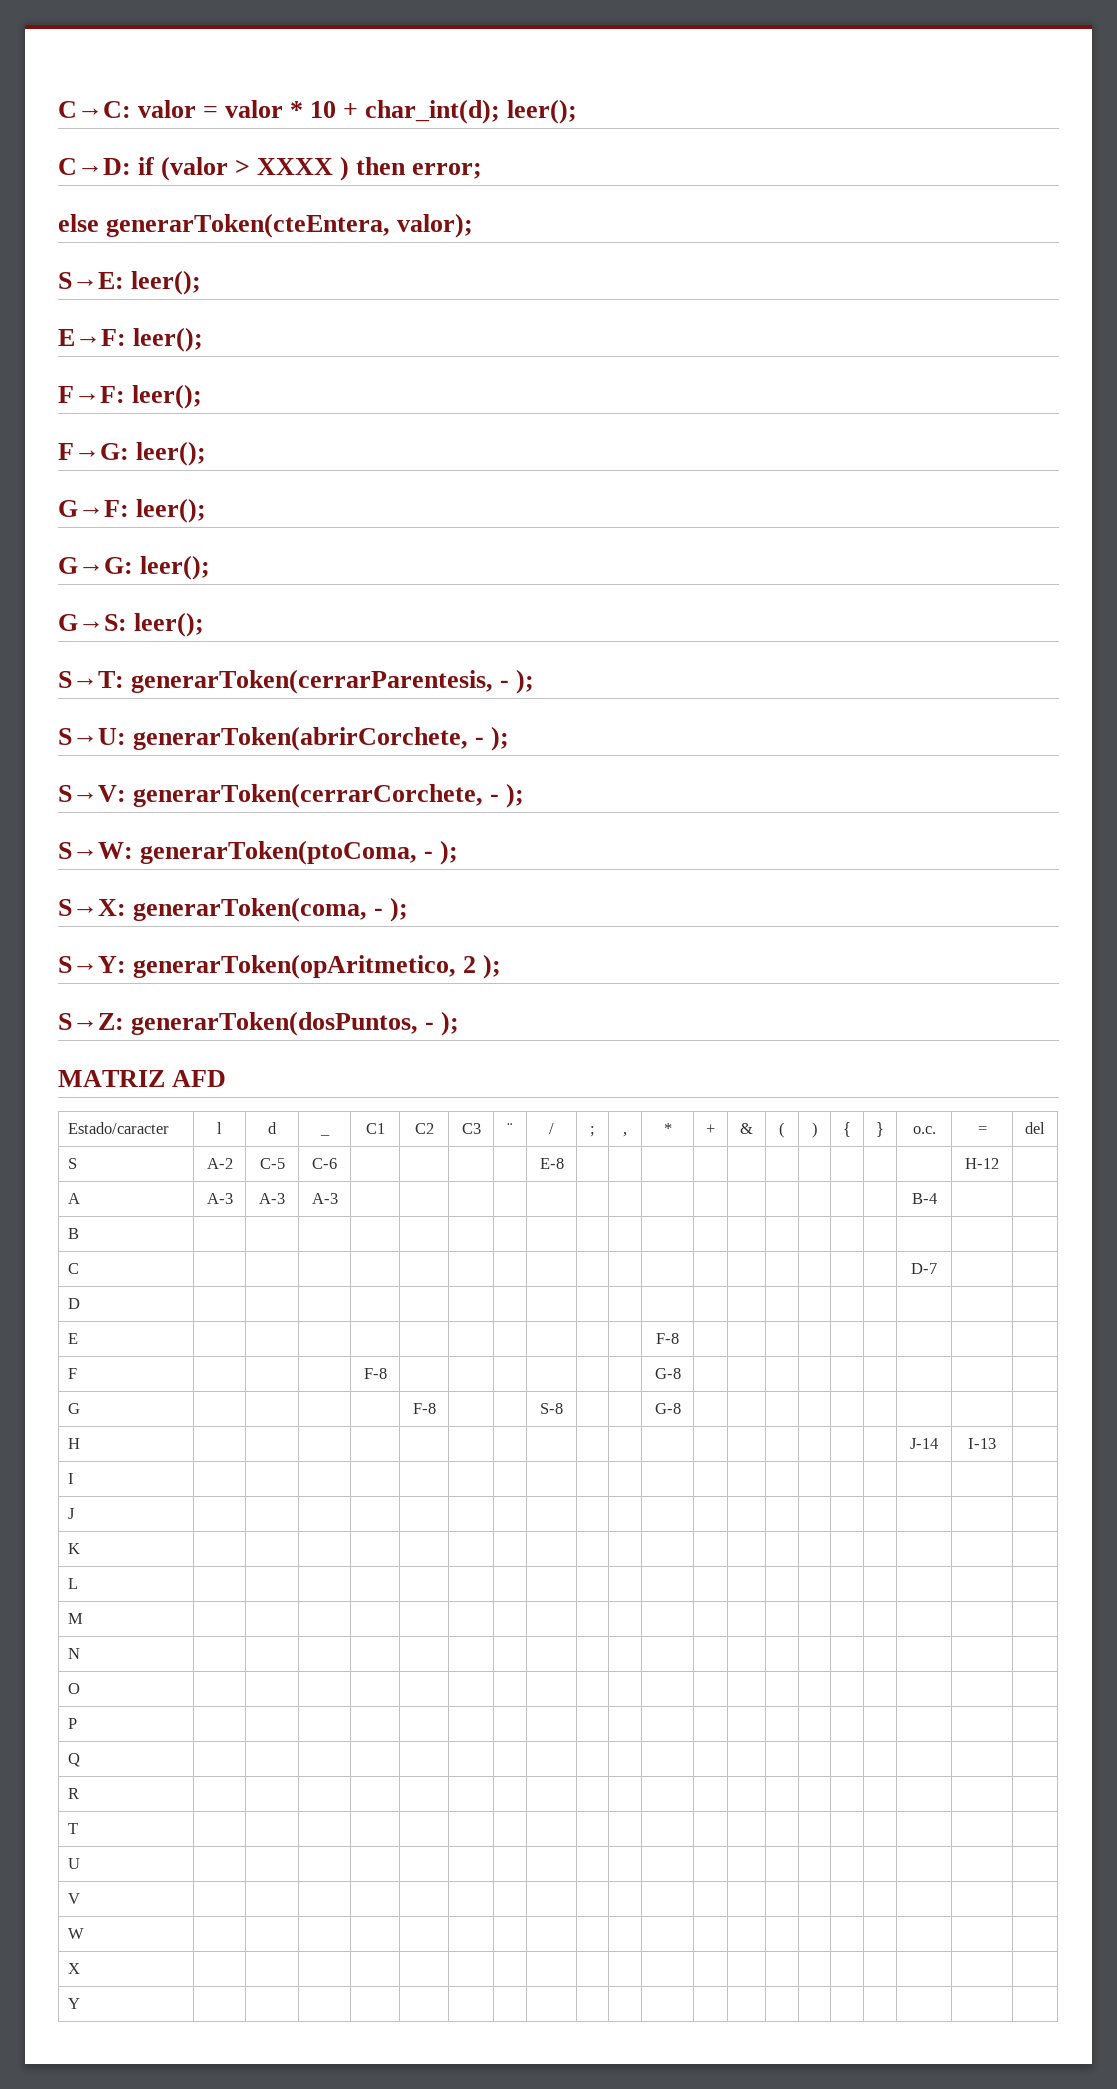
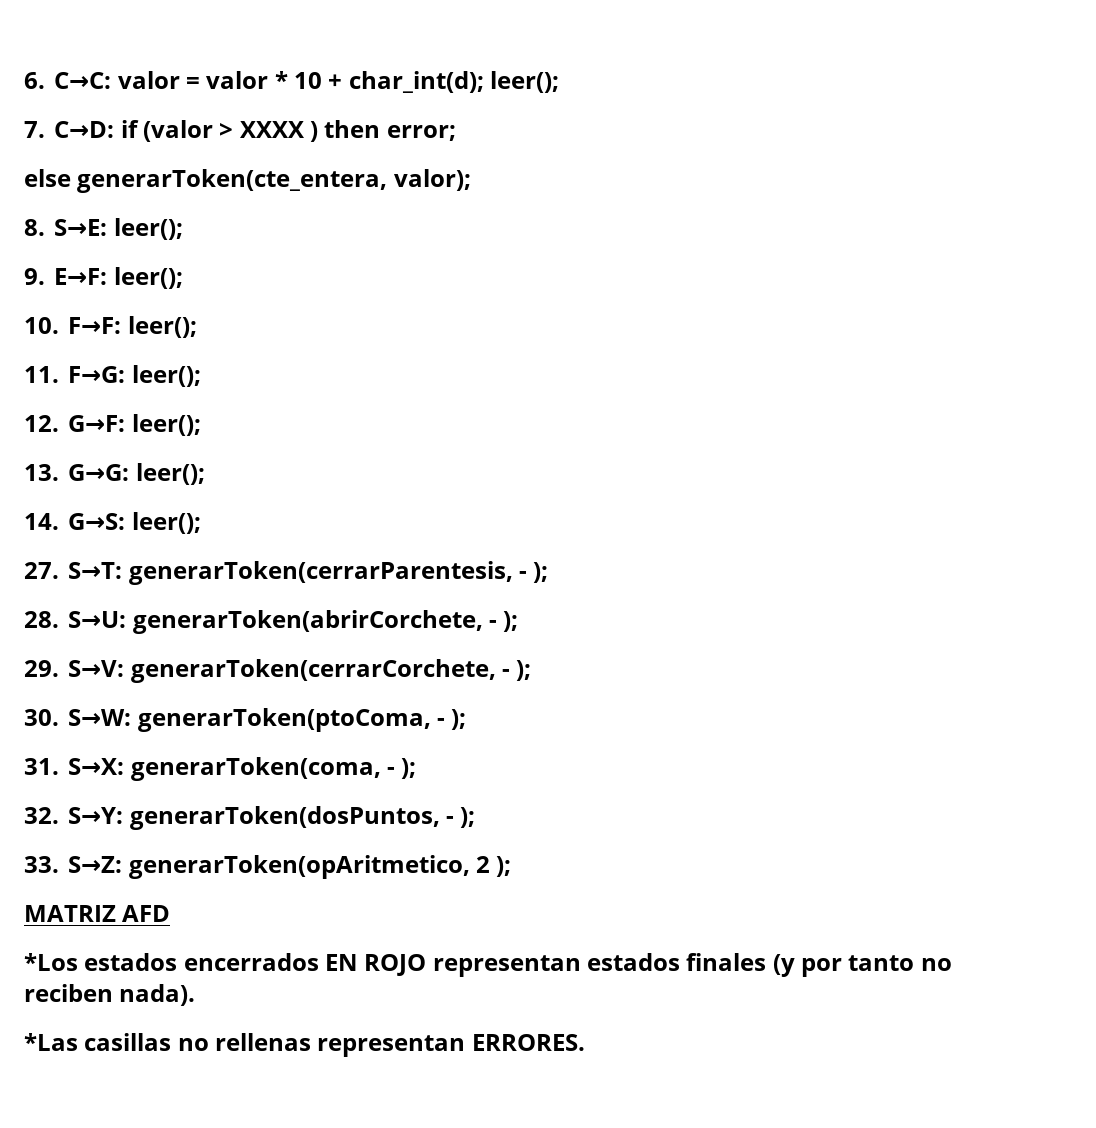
(58, 109) none -> [24,72,45,89] 6.
(578, 111) none -> [24,121,45,138] 7.
[106,213,391,238] generarToken(cteEntera, -> [77,169,388,193] generarToken(cte_entera,
(474, 225) none -> [24,219,45,236] 8.
(202, 282) none -> [24,268,45,285] 9.
(204, 339) none -> [24,317,59,334] 10.
(203, 396) none -> [24,366,59,383] 11.
(207, 453) none -> [24,415,59,432] 12.
(207, 510) none -> [24,464,59,481] 13.
(211, 567) none -> [24,513,59,530] 14.
(205, 624) none -> [24,562,59,579] 27.
(535, 681) none -> [24,611,59,628] 28.
(510, 738) none -> [24,660,59,677] 29.
(525, 795) none -> [24,709,59,726] 30.
(459, 852) none -> [24,758,59,775] 31.
[58,954,502,979] [58,1011,460,1036] [58,1070,227,1087] [68,1122,170,1134] [217,1122,222,1134] [268,1122,277,1134] [319,1134,330,1136] [365,1123,385,1134] [414,1123,434,1134] [461,1123,481,1134] [507,1123,513,1134] [549,1123,554,1134] [590,1126,595,1137] [623,1132,627,1137] [663,1123,672,1134] [706,1124,715,1134] [740,1123,753,1134] [779,1122,785,1138] [811,1122,818,1138] [843,1122,851,1137] [876,1122,884,1137] [912,1126,936,1134] [977,1126,987,1134] [1025,1122,1045,1134] [68,1158,78,1169] [206,1158,233,1169] [259,1158,285,1169] [312,1158,337,1169] [539,1158,564,1169] [965,1158,999,1169] [68,1193,81,1204] [206,1193,233,1204] [259,1193,285,1204] [311,1193,338,1204] [911,1193,937,1204] [68,1228,80,1239] [68,1263,80,1274] [911,1263,937,1274] [68,1298,81,1309] [68,1333,79,1344] [656,1333,679,1344] [68,1368,78,1379] [363,1368,387,1379] [654,1368,681,1379] [68,1403,81,1414] [412,1403,436,1414] [540,1403,563,1414] [654,1403,681,1414] [68,1438,81,1449] [910,1438,938,1449] [968,1438,996,1449] [68,1473,75,1484] [68,1508,76,1519] [68,1543,81,1554] [68,1578,79,1589] [68,1613,84,1624] [68,1648,81,1659] [68,1683,81,1694] [68,1718,78,1729] [68,1753,81,1767] [68,1788,80,1799] [68,1823,79,1834] [68,1858,81,1869] [68,1893,81,1904] [68,1928,85,1939] [68,1963,81,1974] [68,1998,81,2009] S→Y: generarToken(opAritmetico, 2 ); // S→Z: generarToken(dosPuntos, - ); // MATRIZ AFD // Estado/caracter | l | d | _ | C1 | C2 | C3 | ¨ | / | ; | , | * | + | & | ( | ) | { | } | o.c. | = | del // S | A-2 | C-5 | C-6 | | | | | E-8 | | | | | | | | | | | H-12 | // A | A-3 | A-3 | A-3 | | | | | | | | | | | | | | | B-4 | | // B | | | | | | | | | | | | | | | | | | | | // C | | | | | | | | | | | | | | | | | | D-7 | | // D | | | | | | | | | | | | | | | | | | | | // E | | | | | | | | | | | F-8 | | | | | | | | | // F | | | | F-8 | | | | | | | G-8 | | | | | | | | | // G | | | | | F-8 | | | S-8 | | | G-8 | | | | | | | | | // H | | | | | | | | | | | | | | | | | | J-14 | I-13 | // I | | | | | | | | | | | | | | | | | | | | // J | | | | | | | | | | | | | | | | | | | | // K | | | | | | | | | | | | | | | | | | | | // L | | | | | | | | | | | | | | | | | | | | // M | | | | | | | | | | | | | | | | | | | | // N | | | | | | | | | | | | | | | | | | | | // O | | | | | | | | | | | | | | | | | | | | // P | | | | | | | | | | | | | | | | | | | | // Q | | | | | | | | | | | | | | | | | | | | // R | | | | | | | | | | | | | | | | | | | | // T | | | | | | | | | | | | | | | | | | | | // U | | | | | | | | | | | | | | | | | | | | // V | | | | | | | | | | | | | | | | | | | | // W | | | | | | | | | | | | | | | | | | | | // X | | | | | | | | | | | | | | | | | | | | // Y | | | | | | | | | | | | | | | | | | | | -> [24,806,476,830] [24,855,512,879] [24,905,171,922] [24,953,952,977] [24,984,196,1006] [24,1033,585,1057] 32. S→Y: generarToken(dosPuntos, - ); // 33. S→Z: generarToken(opAritmetico, 2 ); // MATRIZ AFD // *Los estados encerrados EN ROJO representan estados finales (y por tanto no reciben nada). // *Las casillas no rellenas representan ERRORES.

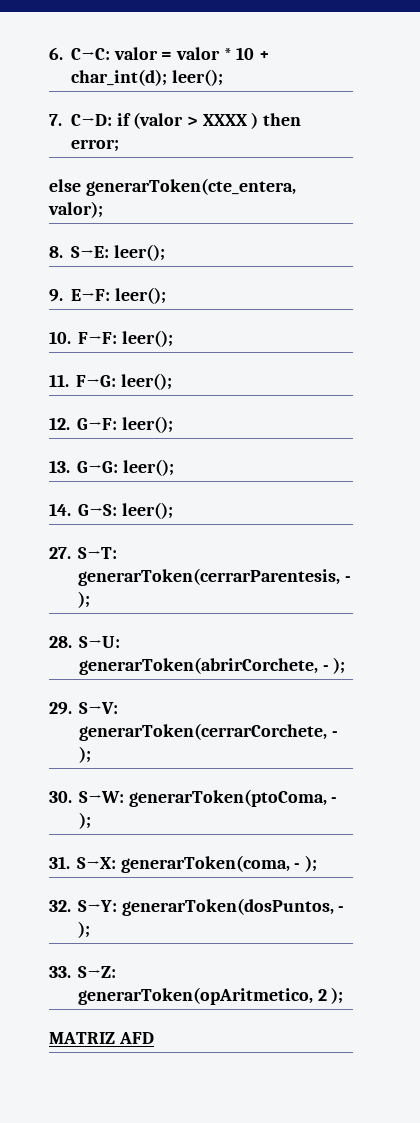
[24,953,952,977] [24,984,196,1006] [24,1033,585,1057] // *Los estados encerrados EN ROJO representan estados finales (y por tanto no reciben nada). // *Las casillas no rellenas representan ERRORES. -> (154, 1038) none

